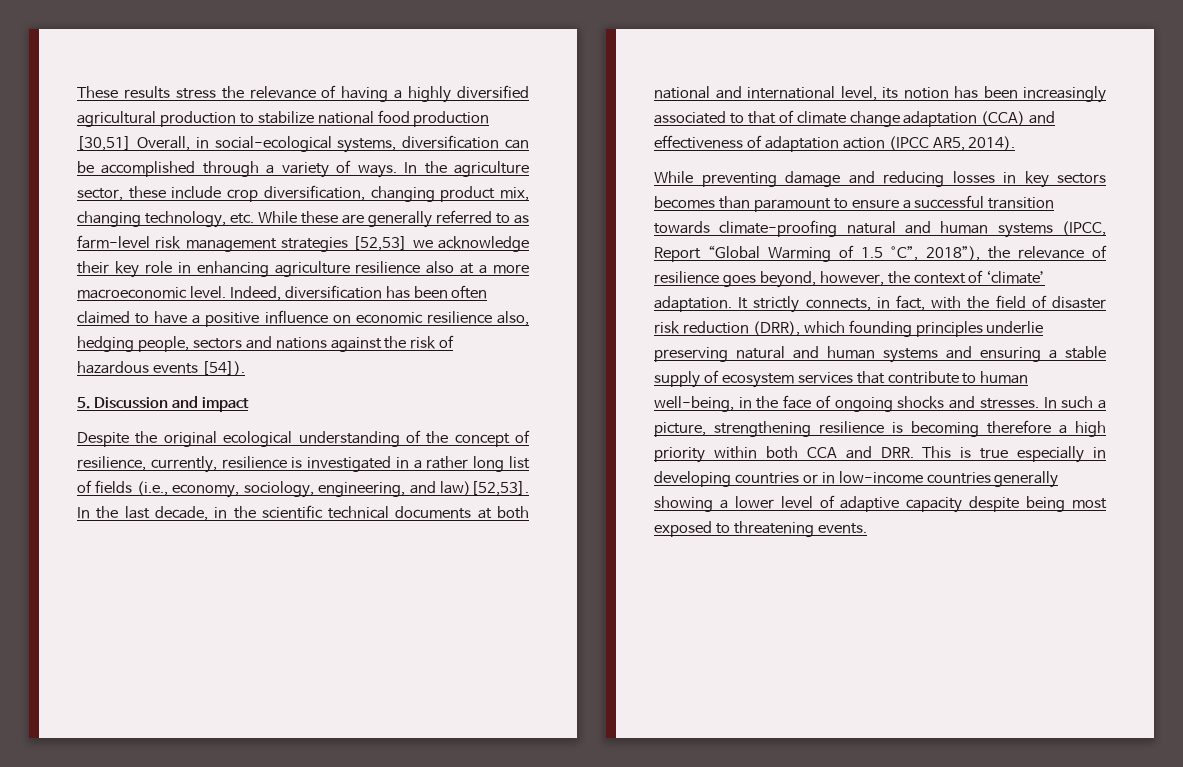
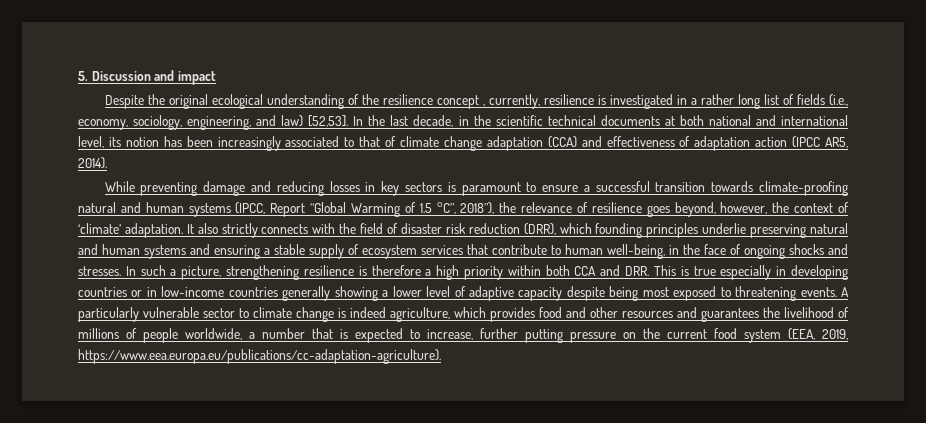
[77,85,530,103] [77,110,490,127] [77,135,529,153] [77,160,529,178] [77,185,529,202] [77,210,529,228] [77,235,529,252] [77,261,529,278] [77,285,488,301] [77,310,529,327] [77,335,455,352] [77,361,245,376] These results stress the relevance of having a highly diversified agricultural production to stabilize national food production [30,51] Overall, in social-ecological systems, diversification can be accomplished through a variety of ways. In the agriculture sector, these include crop diversification, changing product mix, changing technology, etc. While these are generally referred to as farm-level risk management strategies [52,53] we acknowledge their key role in enhancing agriculture resilience also at a more macroeconomic level. Indeed, diversification has been often claimed to have a positive influence on economic resilience also, hedging people, sectors and nations against the risk of hazardous events [54]). // -> (78, 76) none
[454,430,530,447] [77,456,146,471] concept of resilience, -> [382,94,485,109] resilience concept ,
[440,481,529,496] law)[52,53]. -> [281,115,349,127] law) [52,53].
[654,196,750,209] becomes than -> [447,182,456,192] is
[753,295,925,313] strictly connects, in fact, -> [197,223,309,238] also strictly connects
[911,421,979,437] becoming -> (367, 271) none
(867, 528) none -> [841,287,850,297] [78,307,849,322] [78,328,848,343] [78,349,441,364] A particularly vulnerable sector to climate change is indeed agriculture, which provides food and other resources and guarantees the livelihood of millions of people worldwide, a number that is expected to increase, further putting pressure on the current food system (EEA, 2019, https://www.eea.europa.eu/publications/cc-adaptation-agriculture).

